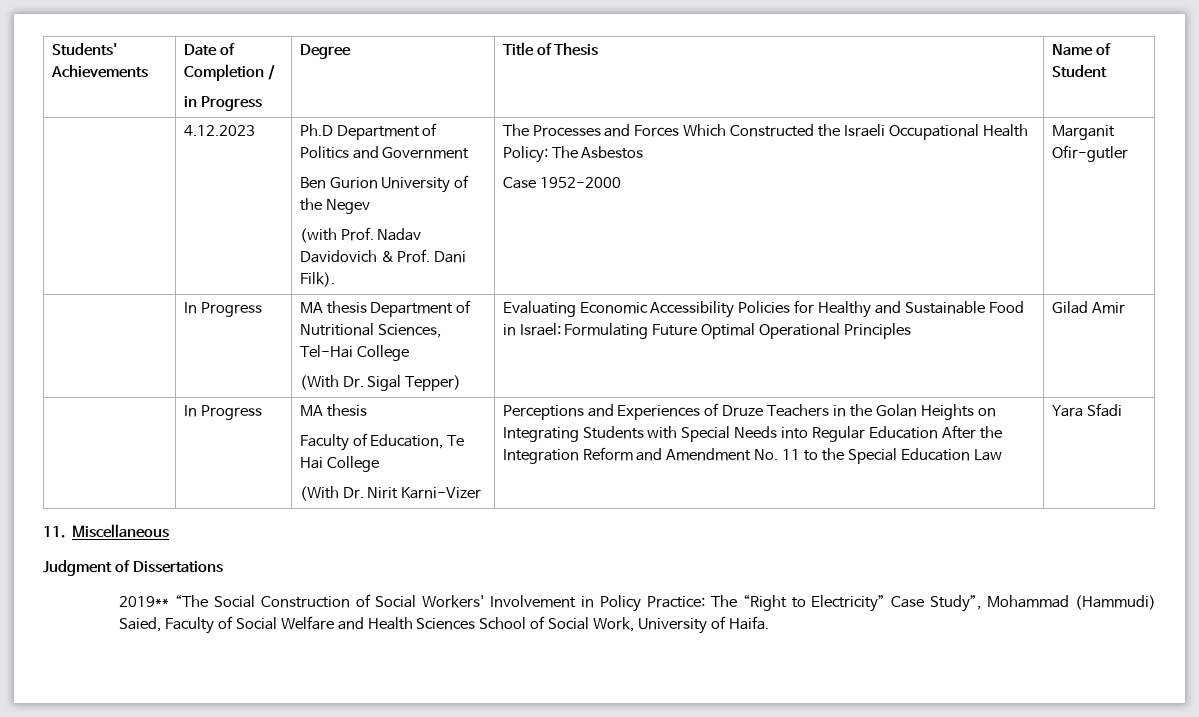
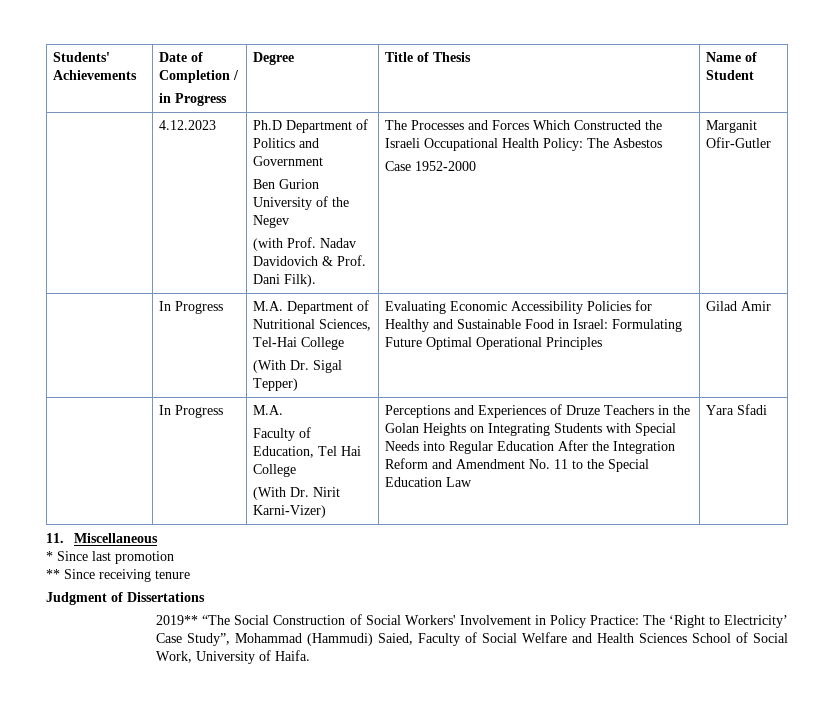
[1051,145,1128,162] [183,302,262,317] [299,301,367,314] Ofir-gutler // | In Progress | MA thesis -> [706,137,772,148] [159,301,224,314] [253,301,284,311] Ofir-Gutler // | In Progress | M.A.
[299,404,367,417] MA thesis -> [253,405,284,415] M.A.
[447,435,465,446] Te -> [318,446,338,456] Tel
[401,487,482,499] Karni-Vizer -> [253,505,327,518] Karni-Vizer)
(170, 531) none -> [46,551,174,564] [46,569,190,582] // * Since last promotion // ** Since receiving tenure
[742,594,886,612] “Right to Electricity” -> [668,615,789,628] ‘Right to Electricity’

